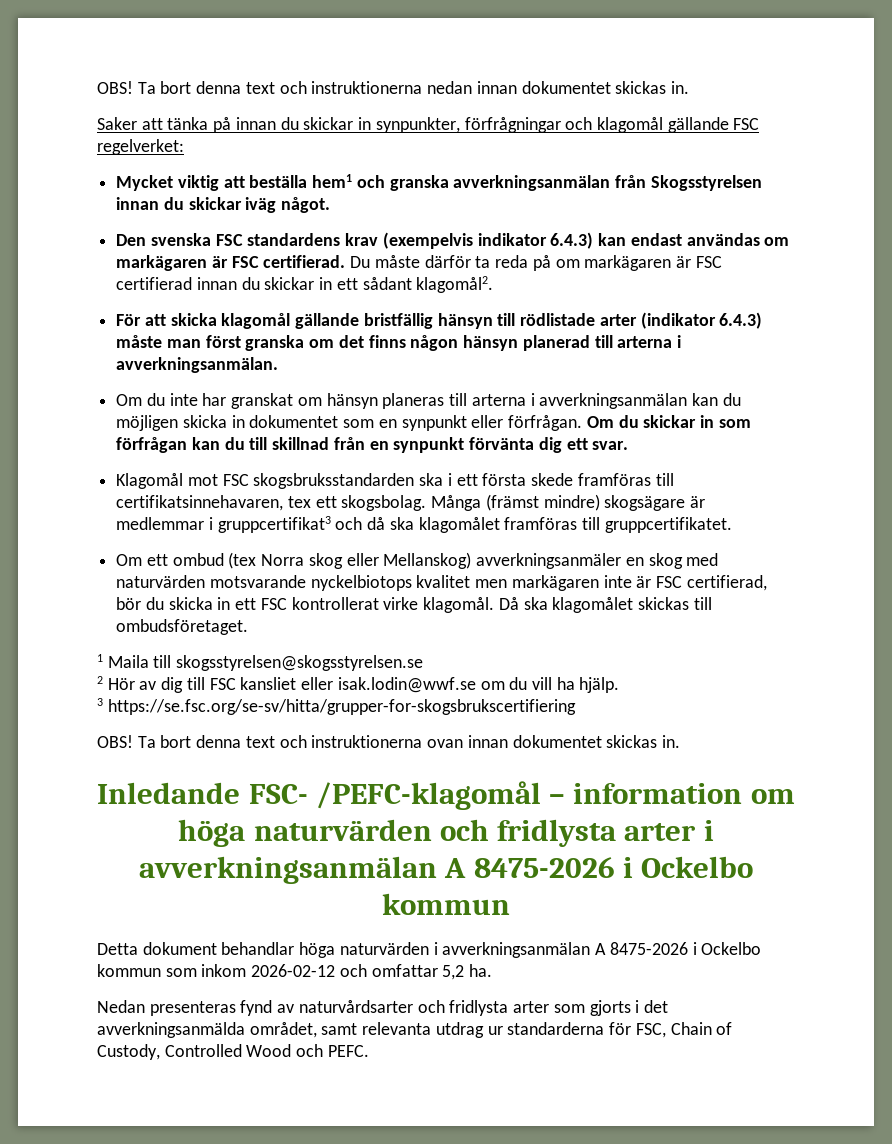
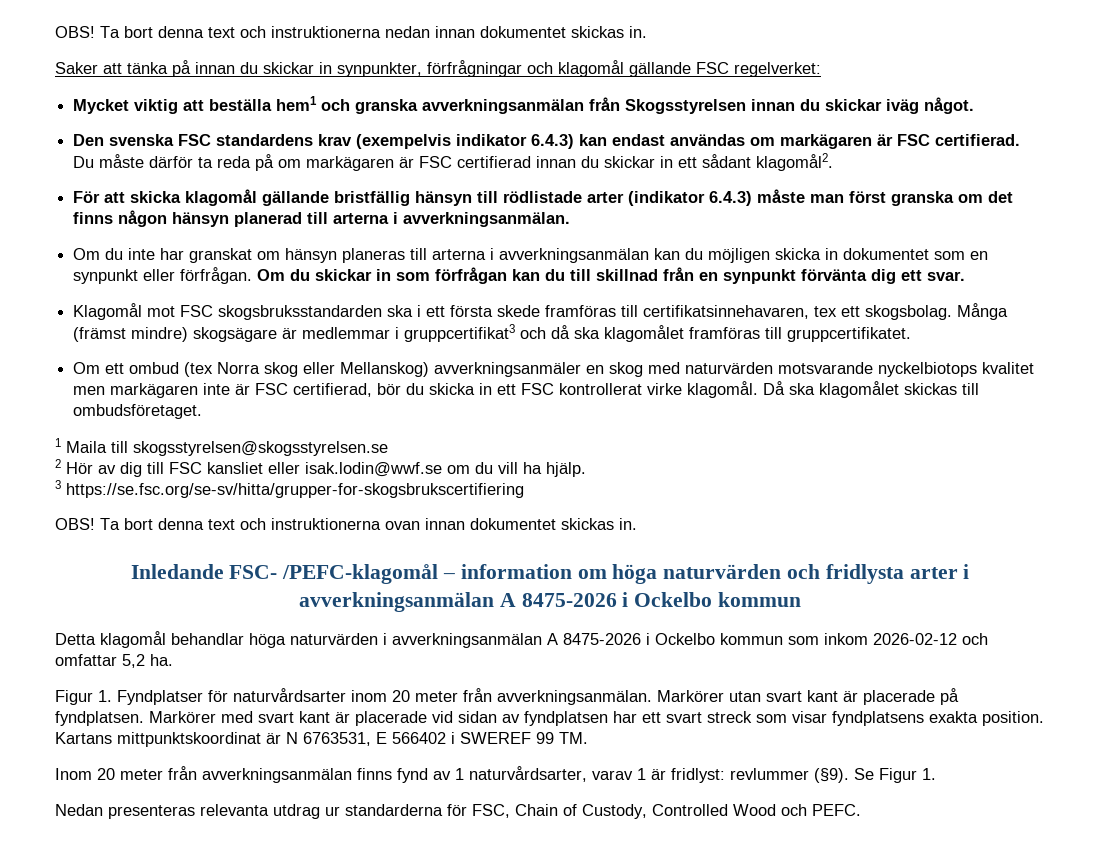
[142,942,217,955] dokument -> [100,631,166,648] klagomål
[97,1000,668,1016] [97,1022,358,1038] Nedan presenteras fynd av naturvårdsarter och fridlysta arter som gjorts i det avverkningsanmälda området, samt -> [55,688,959,705] [55,711,1044,726] [55,732,588,747] [55,766,936,783] [55,804,195,819] Figur 1. Fyndplatser för naturvårdsarter inom 20 meter från avverkningsanmälan. Markörer utan svart kant är placerade på fyndplatsen. Markörer med svart kant är placerade vid sidan av fyndplatsen har ett svart streck som visar fyndplatsens exakta position. Kartans mittpunktskoordinat är N 6763531, E 566402 i SWEREF 99 TM. // Inom 20 meter från avverkningsanmälan finns fynd av 1 naturvårdsarter, varav 1 är fridlyst: revlummer (§9). Se Figur 1. // Nedan presenteras

